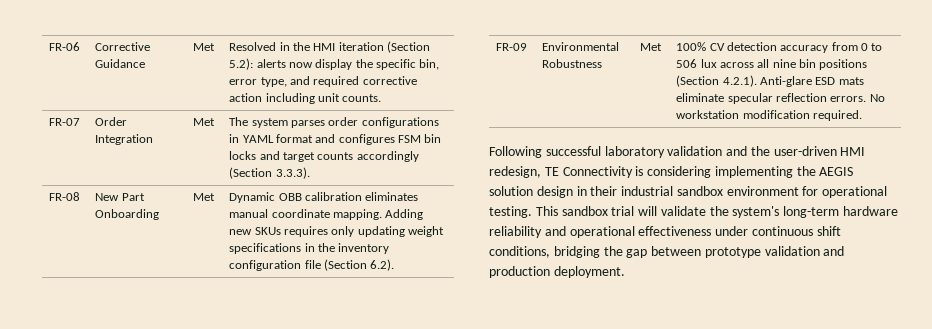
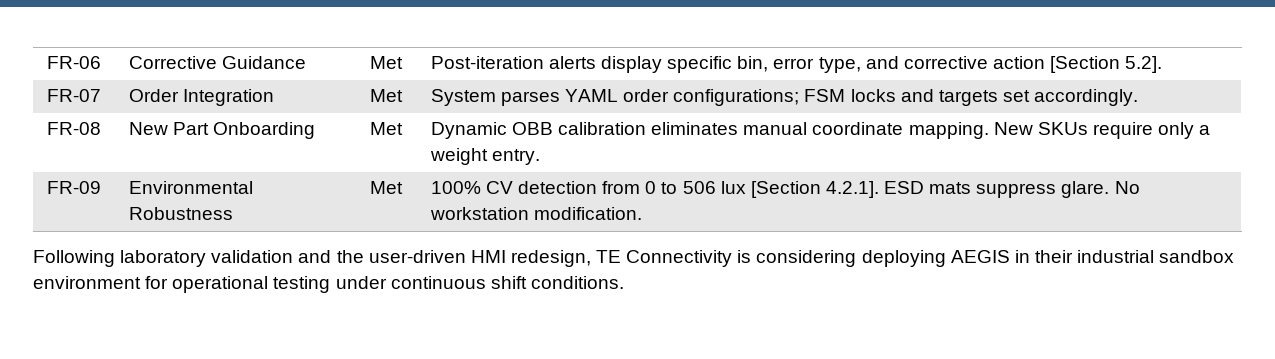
[229,41,430,53] [229,58,373,70] Resolved in the HMI iteration (Section 5.2): alerts now display the -> [430,56,663,73] Post-iteration alerts display
[313,76,360,87] required -> (899, 62) none
[265,93,382,104] including unit counts. -> [1050,56,1163,73] [Section 5.2].
[229,117,439,128] [229,134,442,145] [229,151,419,162] [229,167,310,179] The system parses order configurations in YAML format and configures FSM bin locks and target counts accordingly (Section 3.3.3). -> [430,89,1139,106] System parses YAML order configurations; FSM locks and targets set accordingly.
[385,209,424,220] [229,226,444,237] [229,243,390,254] [229,259,395,271] Adding new SKUs requires only updating weight specifications in the inventory configuration file (Section 6.2). -> [993,122,1211,139] [429,148,540,165] New SKUs require only a weight entry.
[780,45,829,53] accuracy -> (598, 187) none
[719,59,868,70] [676,75,864,87] [676,93,885,104] [676,110,862,121] across all nine bin positions (Section 4.2.1). Anti-glare ESD mats eliminate specular reflection errors. No workstation modification required. -> [750,181,1140,198] [429,207,642,220] [Section 4.2.1]. ESD mats suppress glare. No workstation modification.
[545,146,601,156] successful -> (115, 258) none
[714,166,854,178] [489,186,573,198] implementing the AEGIS solution design -> [861,250,1010,267] deploying AEGIS
[489,206,899,218] [489,226,841,238] [489,246,845,258] [489,266,625,278] testing. This sandbox trial will validate the system's long-term hardware reliability and operational effectiveness under continuous shift conditions, bridging the gap between prototype validation and production deployment. -> [273,276,624,293] testing under continuous shift conditions.

